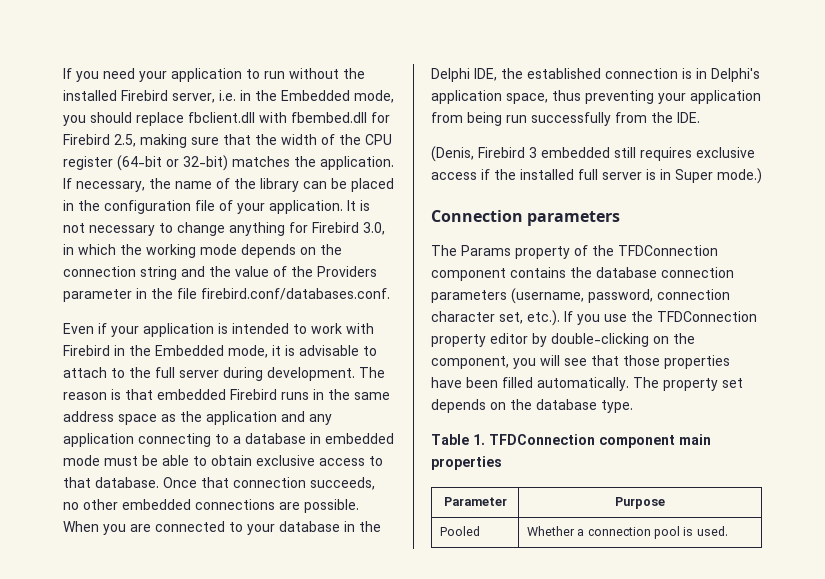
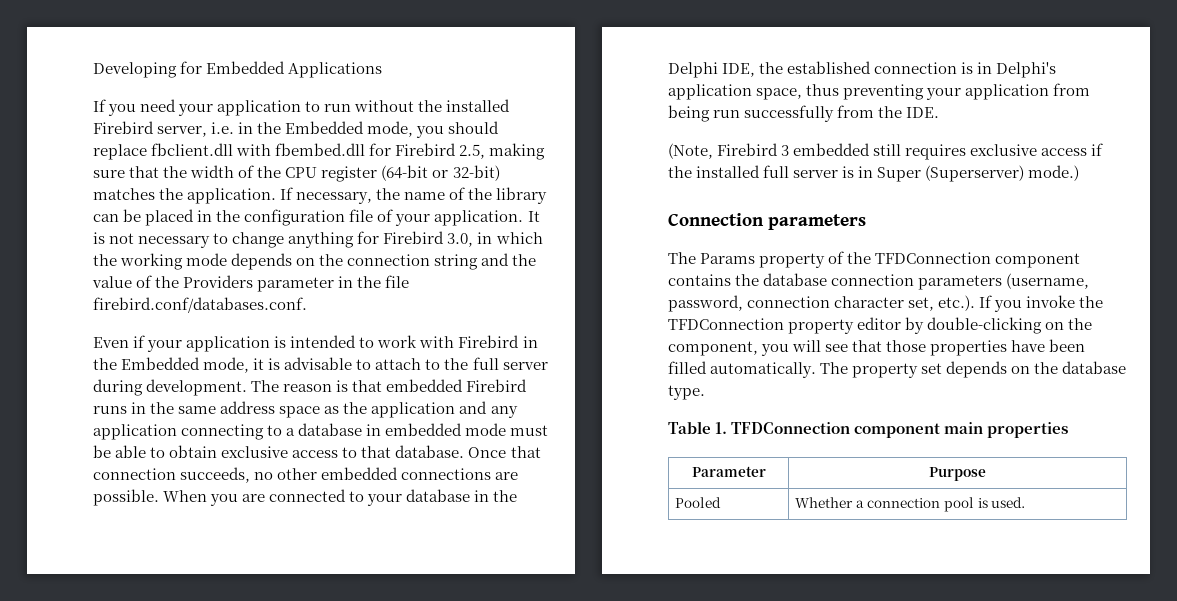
(63, 73) none -> [93,61,383,78] Developing for Embedded Applications //
[431,146,474,162] (Denis, -> [668,143,713,159] (Note,
(713, 176) none -> [925,165,1025,182] (Superserver)
[604,314,627,322] use -> [1026,295,1076,308] invoke

